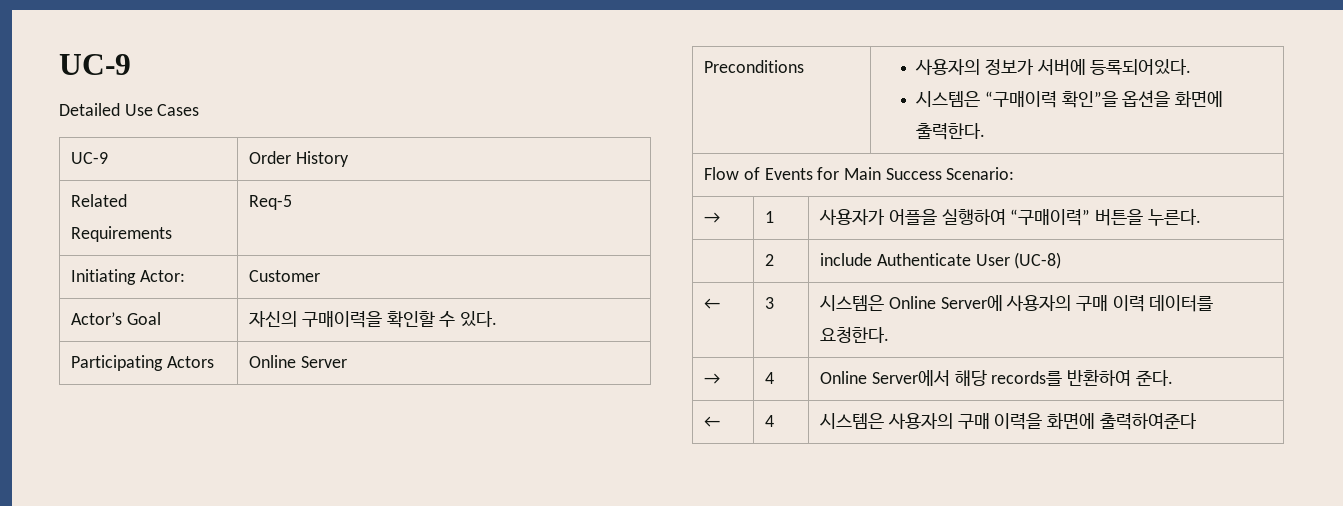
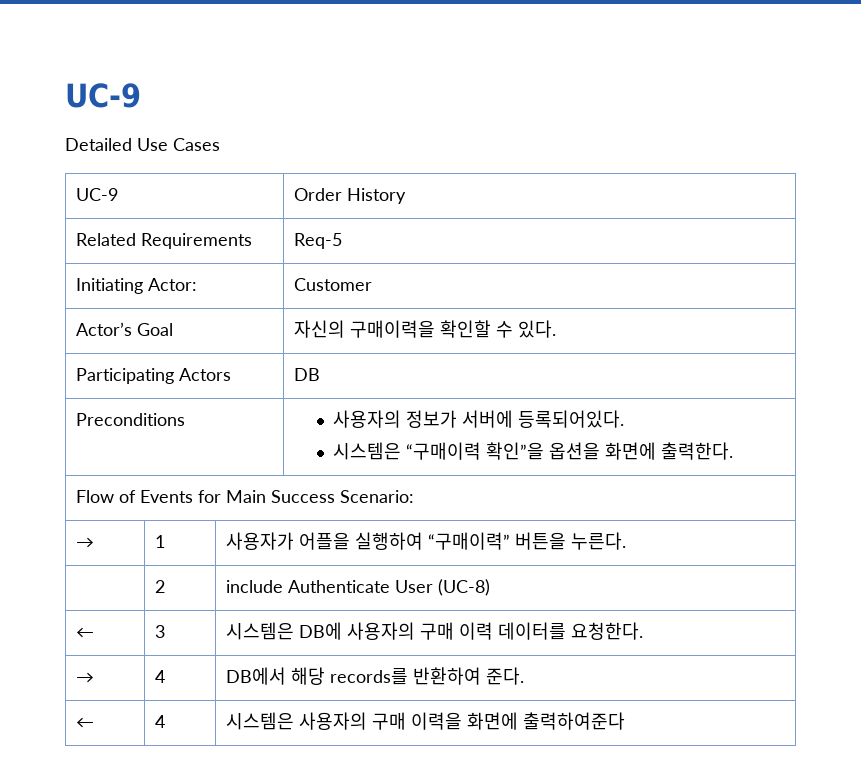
[249,355,347,368] Online Server -> [294,368,321,381] DB
[888,295,1003,311] Online Server에 -> [299,622,343,640] DB에
[820,370,950,386] Online Server에서 -> [226,667,287,685] DB에서

